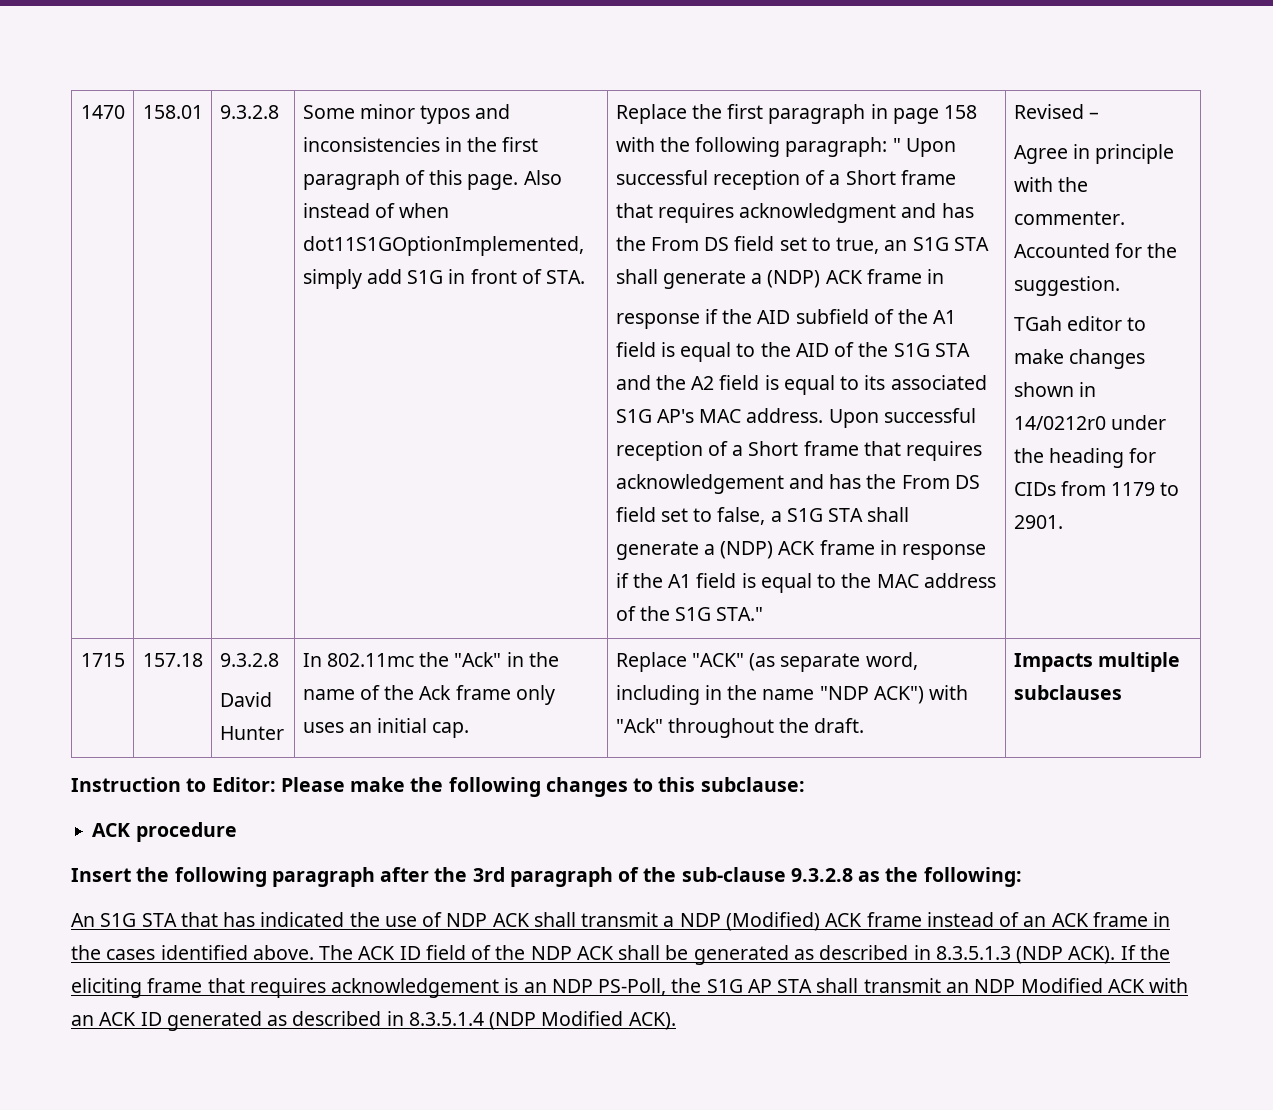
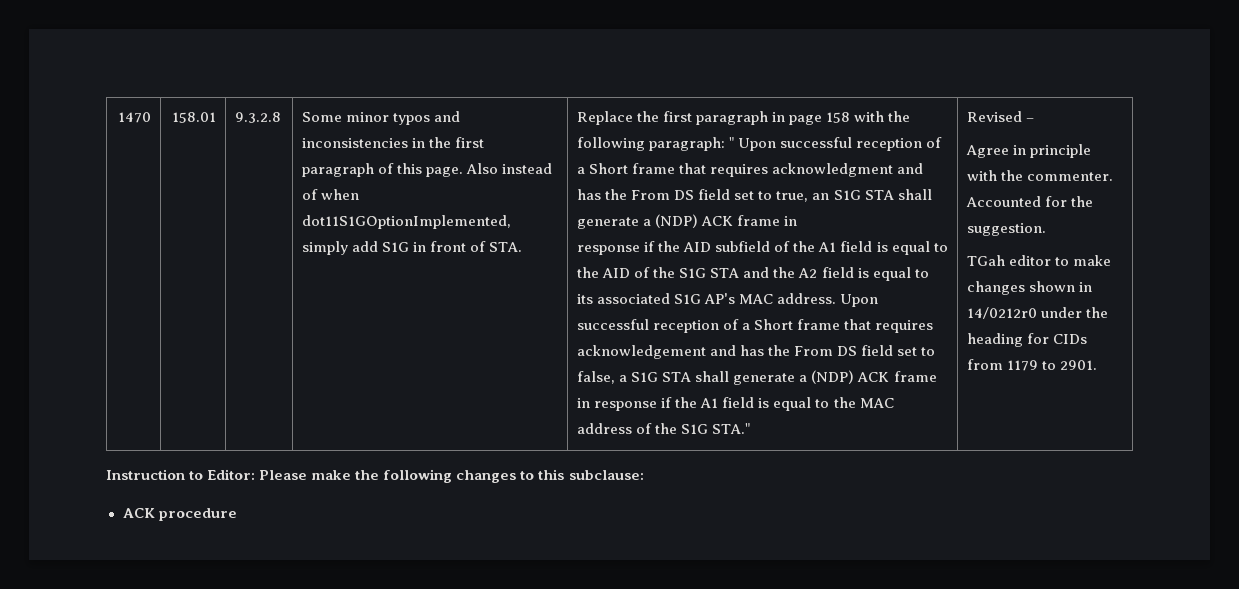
[81,653,126,667] [143,653,204,667] [219,653,279,667] [219,692,272,707] [219,726,284,740] [302,652,559,667] [302,685,555,705] [302,718,470,738] [615,652,918,672] [615,685,969,705] [615,718,865,738] [1013,652,1180,672] [1013,685,1122,700] // 1715 | 157.18 | 9.3.2.8 // David Hunter | In 802.11mc the "Ack" in the name of the Ack frame only uses an initial cap. | Replace "ACK" (as separate word, including in the name "NDP ACK") with "Ack" throughout the draft. | Impacts multiple subclauses -> (1098, 365) none
[71,867,1022,887] [71,912,1171,931] [71,945,1170,965] [71,978,1189,998] [71,1011,676,1031] // Insert the following paragraph after the 3rd paragraph of the sub-clause 9.3.2.8 as the following: // An S1G STA that has indicated the use of NDP ACK shall transmit a NDP (Modified) ACK frame instead of an ACK frame in the cases identified above. The ACK ID field of the NDP ACK shall be generated as described in 8.3.5.1.3 (NDP ACK). If the eliciting frame that requires acknowledgement is an NDP PS-Poll, the S1G AP STA shall transmit an NDP Modified ACK with an ACK ID generated as described in 8.3.5.1.4 (NDP Modified ACK). -> (237, 514) none

